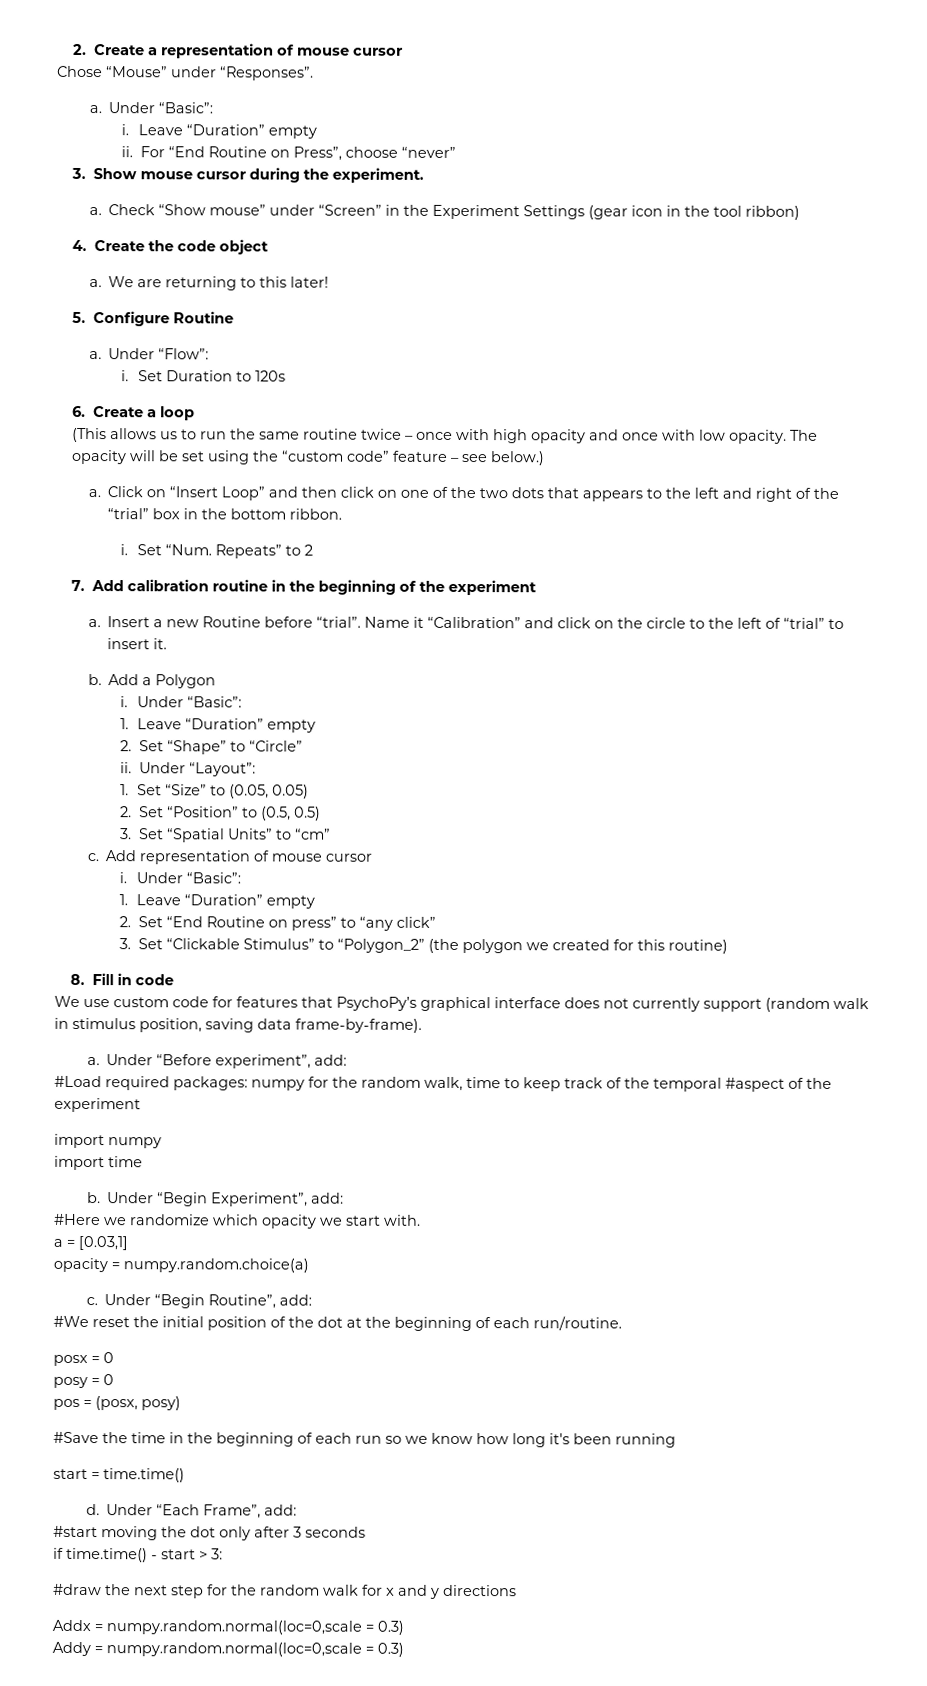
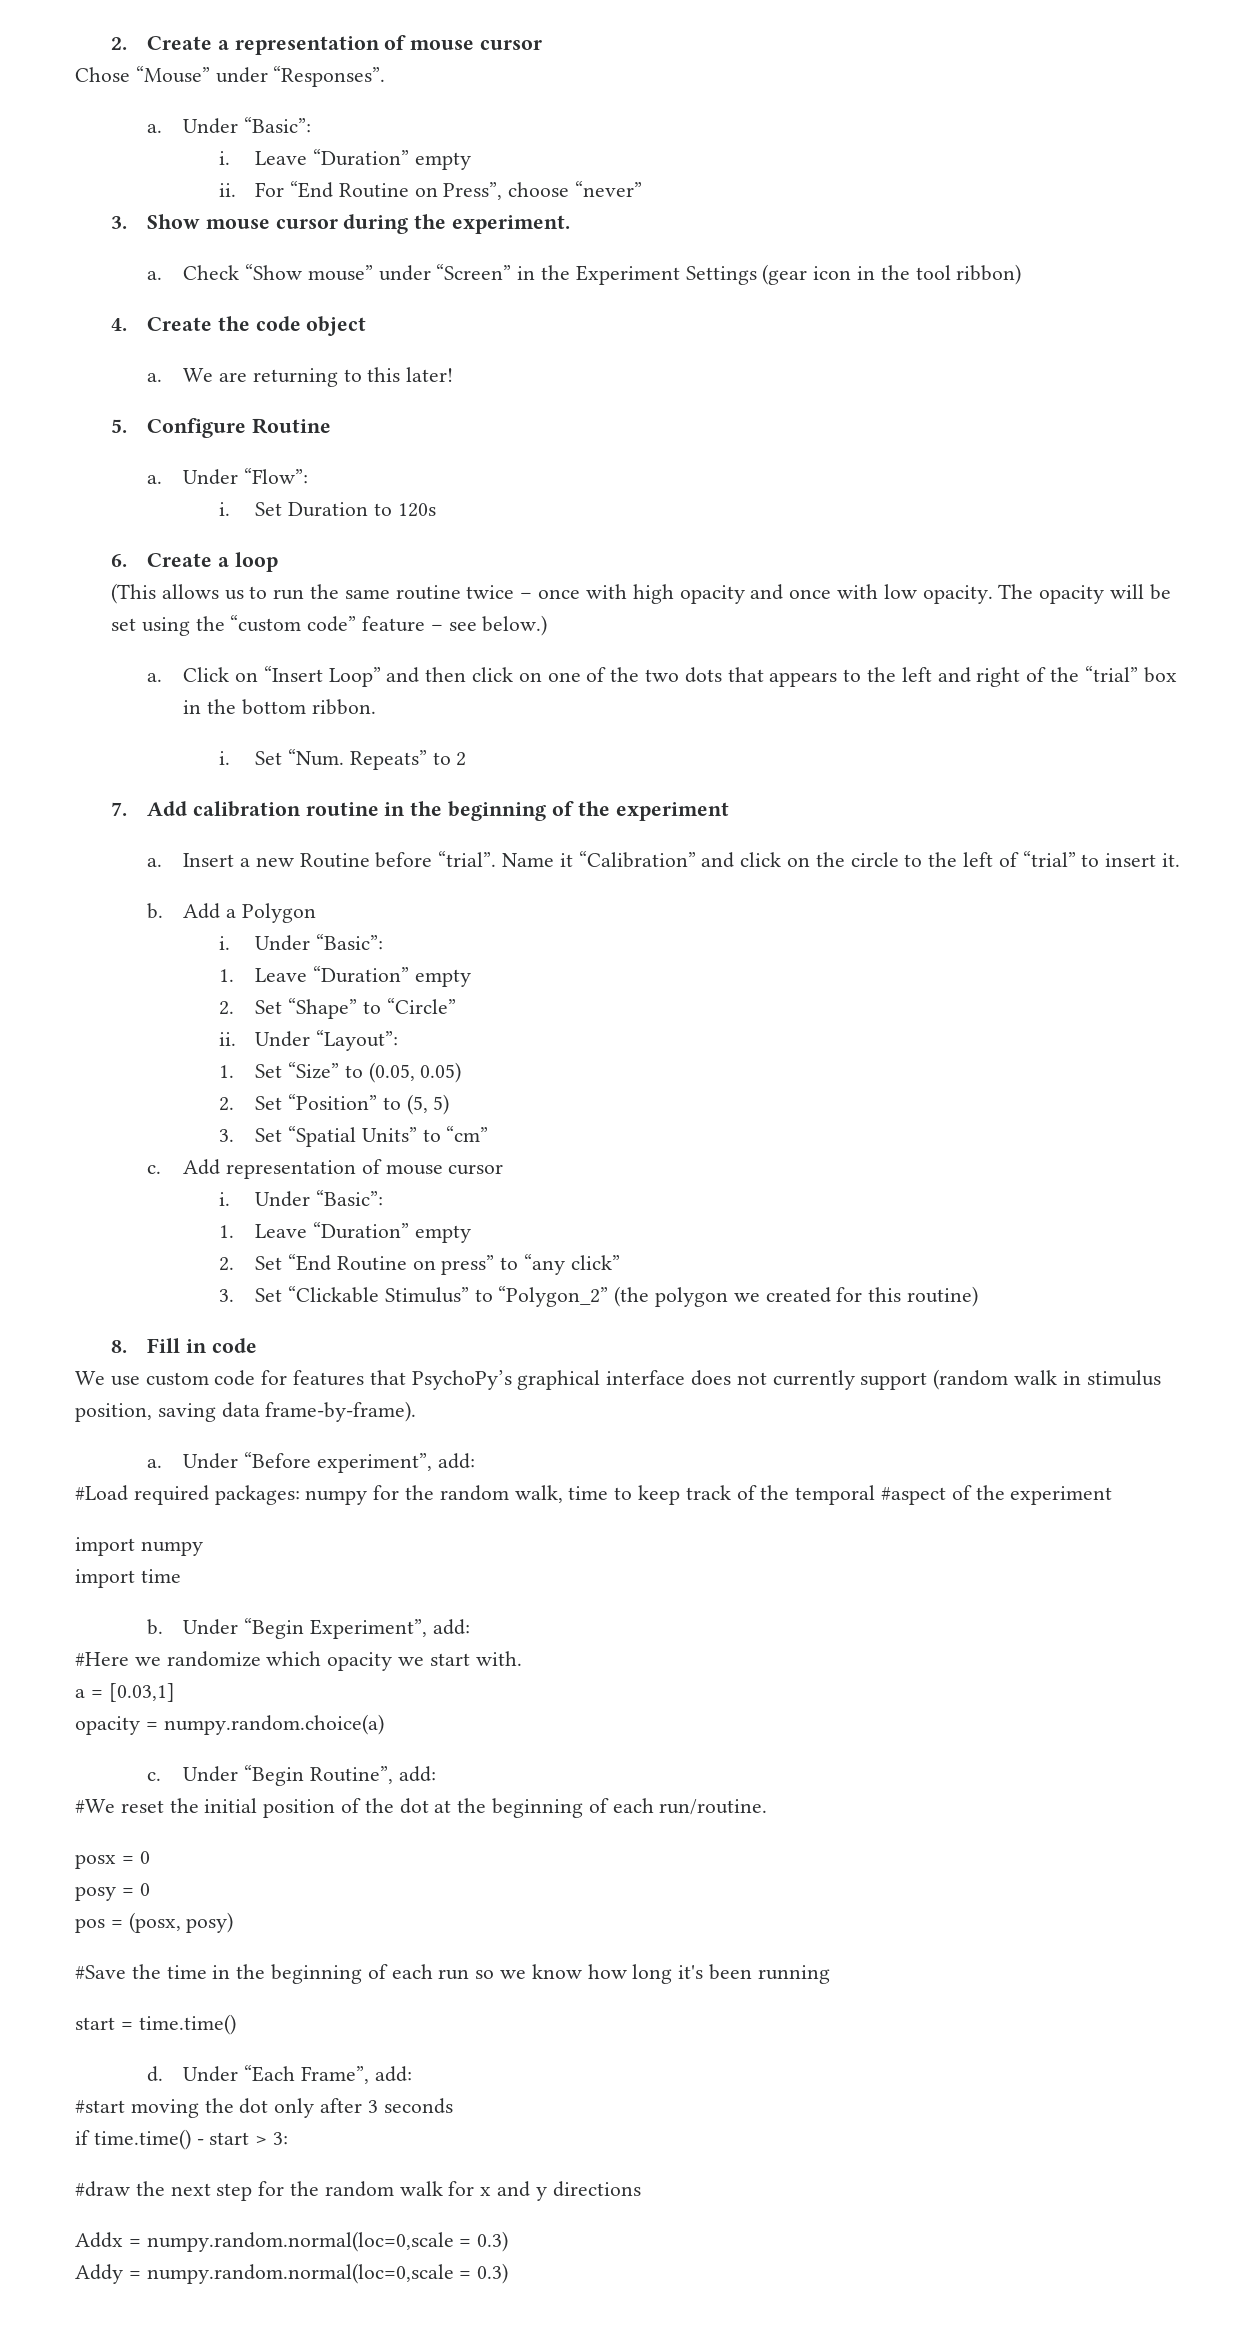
[260,806,321,821] (0.5, 0.5) -> [406,1094,450,1115] (5, 5)

